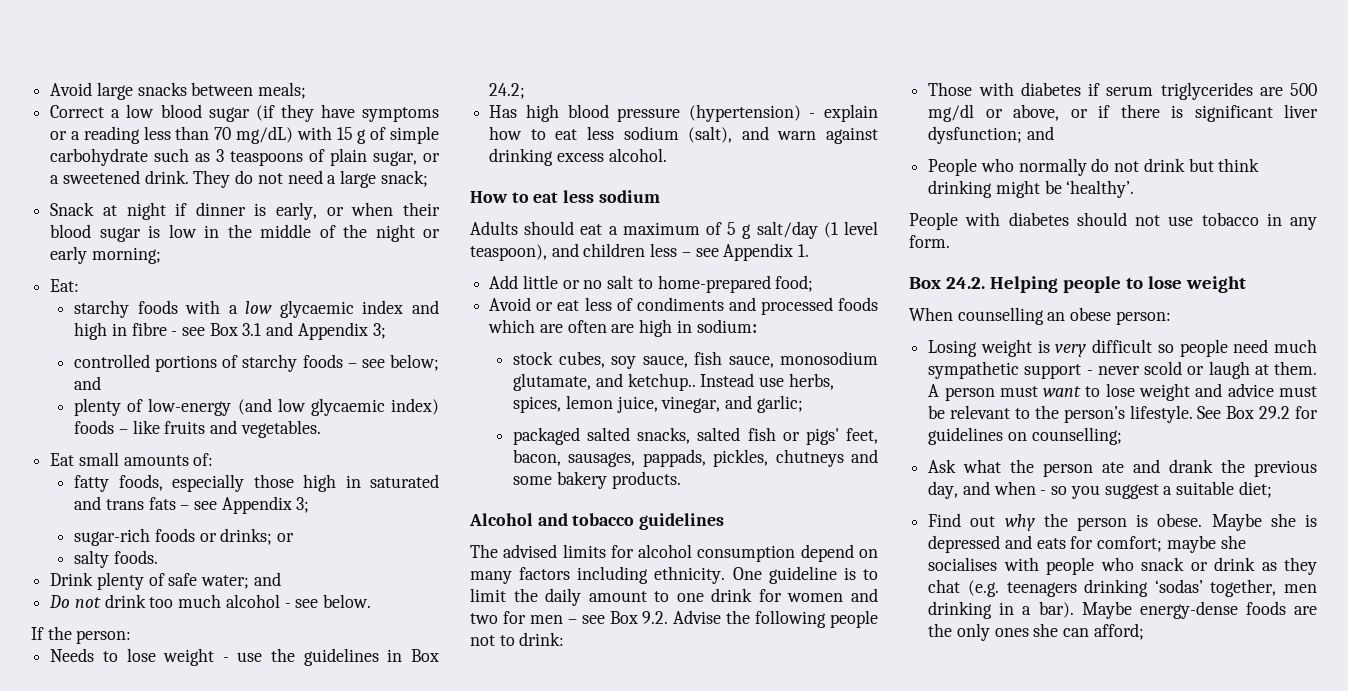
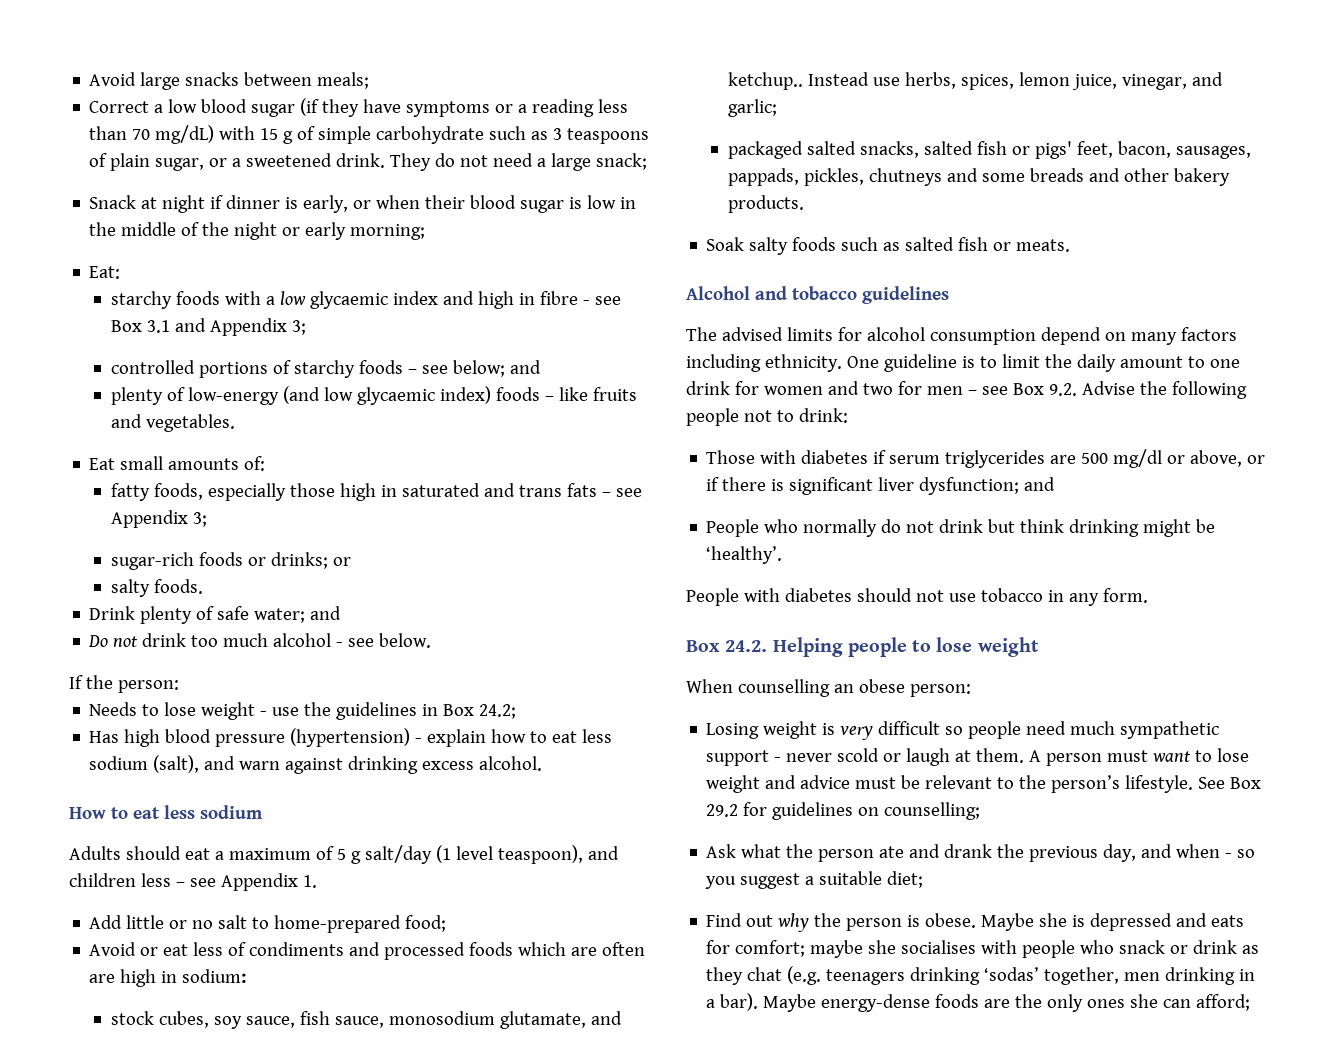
(553, 480) none -> [1029,168,1169,182] breads and other
(681, 480) none -> [706,237,1071,255] // Soak salty foods such as salted fish or meats.

